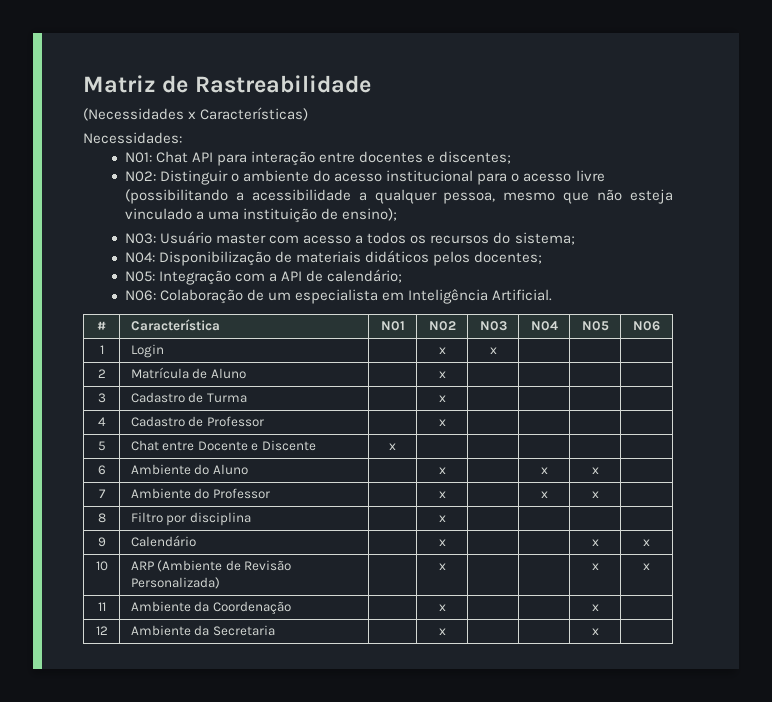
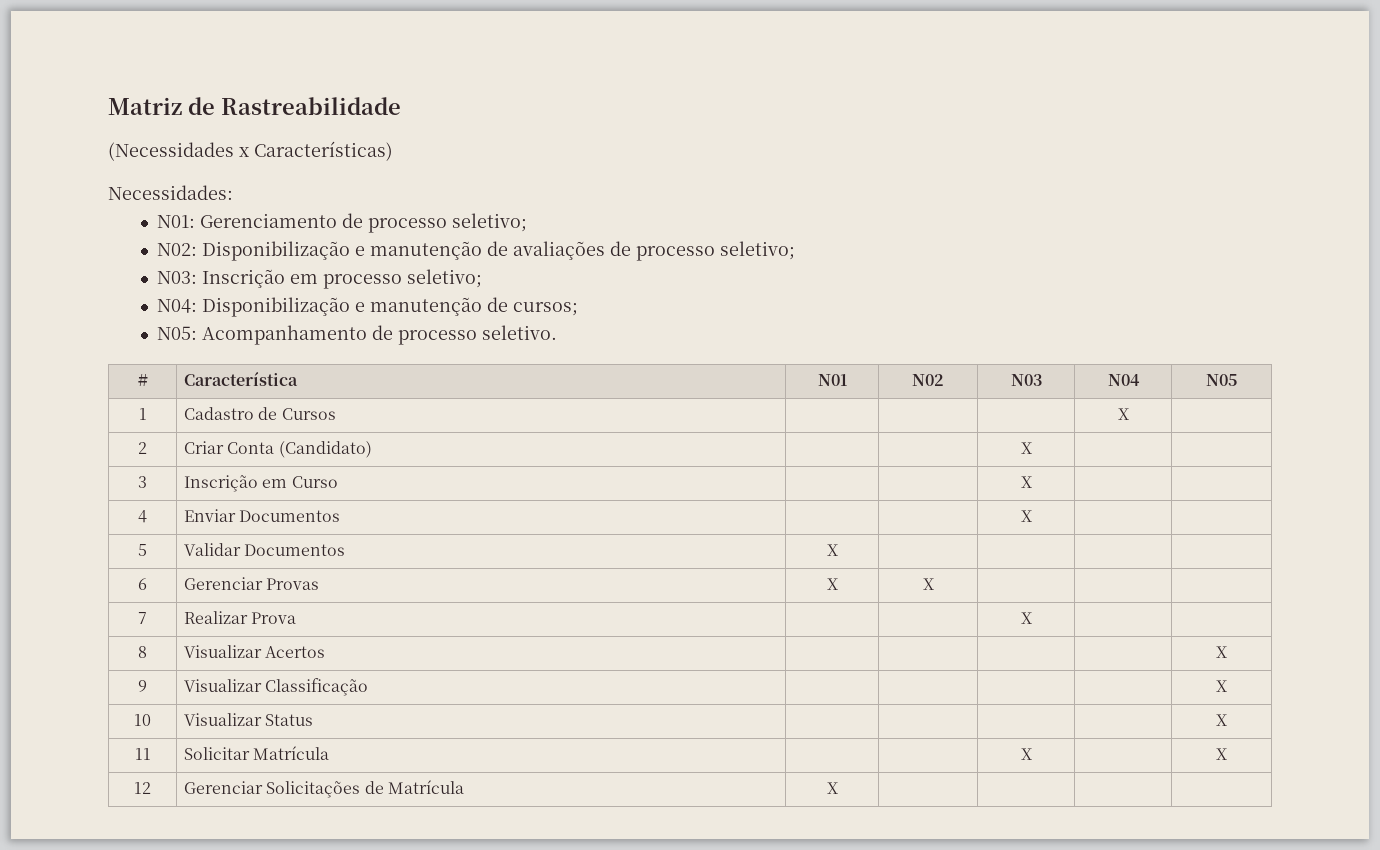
[156,151,512,166] [125,170,605,185] [125,189,673,204] [125,208,398,223] [125,231,575,245] [125,250,543,266] [125,269,403,285] [125,289,553,304] Chat API para interação entre docentes e discentes; // N02: Distinguir o ambiente do acesso institucional para o acesso livre (possibilitando a acessibilidade a qualquer pessoa, mesmo que não esteja vinculado a uma instituição de ensino); // N03: Usuário master com acesso a todos os recursos do sistema; // N04: Disponibilização de materiais didáticos pelos docentes; // N05: Integração com a API de calendário; // N06: Colaboração de um especialista em Inteligência Artificial. -> [200,213,528,233] [157,241,796,261] [157,269,483,289] [157,297,579,317] [157,325,558,345] Gerenciamento de processo seletivo; // N02: Disponibilização e manutenção de avaliações de processo seletivo; // N03: Inscrição em processo seletivo; // N04: Disponibilização e manutenção de cursos; // N05: Acompanhamento de processo seletivo.
[633,321,660,331] [99,345,104,354] [130,344,164,358] [438,347,446,354] [489,347,497,354] [97,369,106,378] [130,367,246,379] [438,371,446,378] [97,393,106,403] [130,392,247,403] [438,395,446,402] [97,417,106,426] [130,416,264,427] [438,419,446,426] [97,441,106,451] [130,440,317,451] [389,443,396,450] [97,465,106,475] [130,464,248,475] [438,467,446,474] [540,467,548,474] [591,467,599,474] [98,489,106,498] [130,488,270,499] [438,491,446,498] [540,491,548,498] [591,491,599,498] [97,513,106,523] [130,512,251,526] [438,515,446,522] [97,537,106,547] [130,535,196,547] [438,539,446,546] [591,539,599,546] [643,539,650,546] [95,561,108,571] [130,560,292,572] [130,577,220,589] [438,563,446,570] [591,563,599,570] [643,563,650,570] [97,602,106,611] [130,601,291,615] [438,604,446,611] [591,604,599,611] [95,626,108,635] [130,625,275,636] [438,628,446,635] [591,628,599,635] | N06 // 1 | Login | | x | x | | | // 2 | Matrícula de Aluno | | x | | | | // 3 | Cadastro de Turma | | x | | | | // 4 | Cadastro de Professor | | x | | | | // 5 | Chat entre Docente e Discente | x | | | | | // 6 | Ambiente do Aluno | | x | | x | x | // 7 | Ambiente do Professor | | x | | x | x | // 8 | Filtro por disciplina | | x | | | | // 9 | Calendário | | x | | | x | x // 10 | ARP (Ambiente de Revisão Personalizada) | | x | | | x | x // 11 | Ambiente da Coordenação | | x | | | x | // 12 | Ambiente da Secretaria | | x | | | x -> [138,408,147,420] [184,407,336,420] [1117,408,1129,420] [138,442,147,454] [184,441,372,458] [1020,442,1032,454] [138,476,147,488] [184,475,338,492] [1020,476,1032,488] [138,510,147,523] [184,509,341,522] [1020,510,1032,522] [138,544,147,556] [184,543,346,556] [826,544,838,556] [138,578,147,590] [184,577,320,590] [826,578,838,590] [922,578,934,590] [138,612,147,624] [184,611,297,624] [1020,612,1032,624] [138,646,147,658] [184,645,326,658] [1216,646,1227,658] [138,680,147,692] [184,678,369,696] [1216,680,1227,692] [134,714,151,726] [184,713,314,726] [1216,714,1227,726] [134,748,151,760] [184,746,330,760] [1020,748,1032,760] [1216,748,1227,760] [134,782,151,794] [184,780,465,798] [826,782,838,794] // 1 | Cadastro de Cursos | | | | X | // 2 | Criar Conta (Candidato) | | | X | | // 3 | Inscrição em Curso | | | X | | // 4 | Enviar Documentos | | | X | | // 5 | Validar Documentos | X | | | | // 6 | Gerenciar Provas | X | X | | | // 7 | Realizar Prova | | | X | | // 8 | Visualizar Acertos | | | | | X // 9 | Visualizar Classificação | | | | | X // 10 | Visualizar Status | | | | | X // 11 | Solicitar Matrícula | | | X | | X // 12 | Gerenciar Solicitações de Matrícula | X | | |

